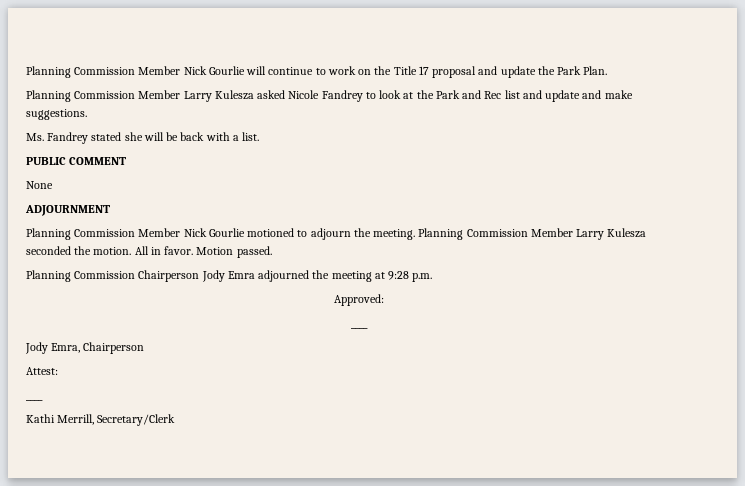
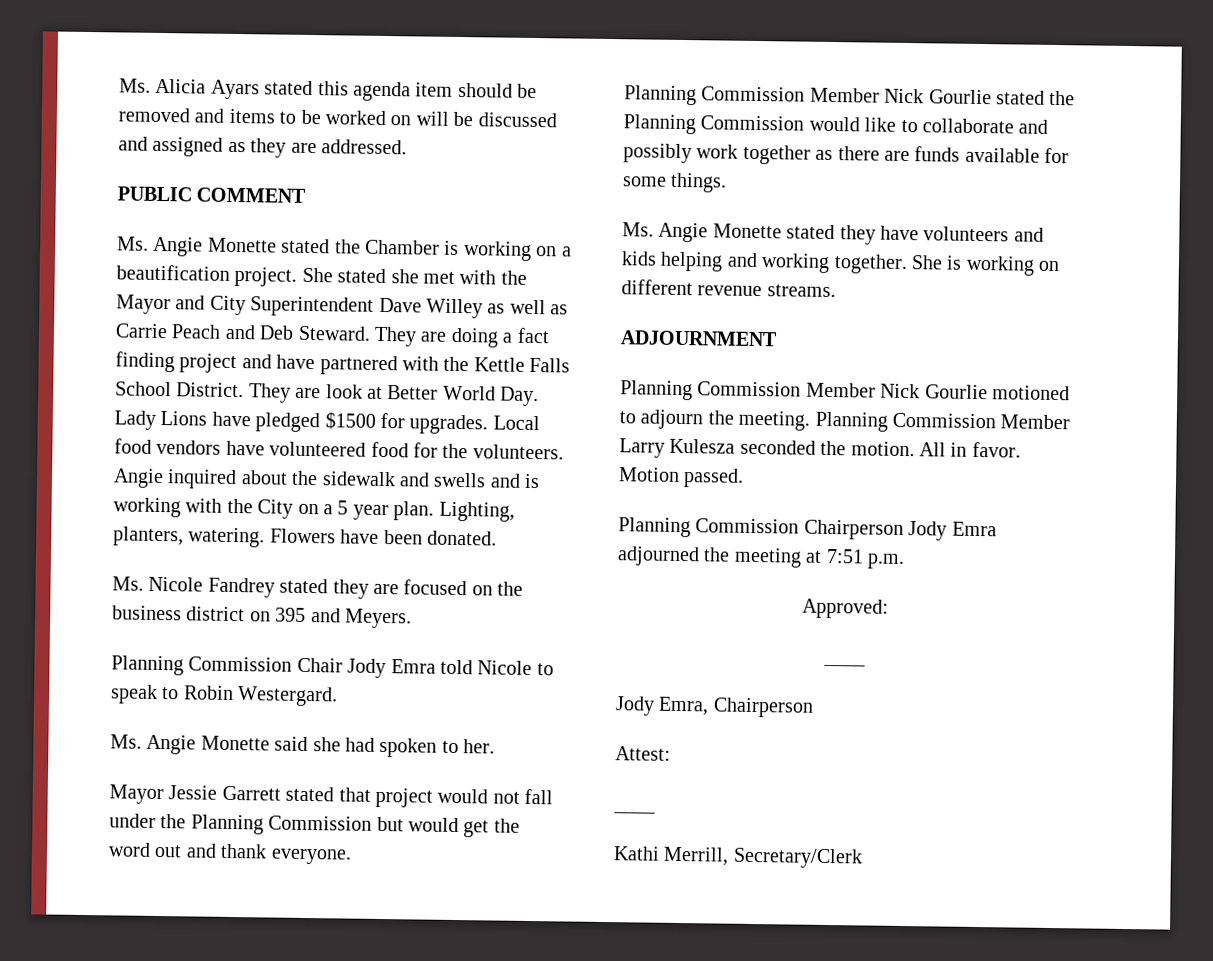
[26,66,608,78] [26,90,633,102] [26,109,87,120] [26,132,260,144] [26,157,127,165] [26,181,53,189] Planning Commission Member Nick Gourlie will continue to work on the Title 17 proposal and update the Park Plan. // Planning Commission Member Larry Kulesza asked Nicole Fandrey to look at the Park and Rec list and update and make suggestions. // Ms. Fandrey stated she will be back with a list. // PUBLIC COMMENT // None -> [119,78,538,102] [118,107,557,128] [118,136,407,158] [117,186,307,203] [117,236,572,261] [116,264,527,287] [116,294,569,319] [115,323,550,348] [115,351,571,376] [115,381,540,407] [114,410,540,435] [114,438,564,460] [113,468,541,490] [113,497,515,522] [113,526,497,548] [112,576,524,599] [112,605,412,629] [111,655,554,679] [110,684,339,707] [110,734,496,758] [109,784,554,808] [109,813,520,838] [108,842,352,865] [624,85,1076,106] [623,114,1049,135] [623,143,1070,165] [622,172,728,193] [622,222,1044,245] [621,251,1060,276] [621,279,836,298] Ms. Alicia Ayars stated this agenda item should be removed and items to be worked on will be discussed and assigned as they are addressed. // PUBLIC COMMENT // Ms. Angie Monette stated the Chamber is working on a beautification project. She stated she met with the Mayor and City Superintendent Dave Willey as well as Carrie Peach and Deb Steward. They are doing a fact finding project and have partnered with the Kettle Falls School District. They are look at Better World Day. Lady Lions have pledged $1500 for upgrades. Local food vendors have volunteered food for the volunteers. Angie inquired about the sidewalk and swells and is working with the City on a 5 year plan. Lighting, planters, watering. Flowers have been donated. // Ms. Nicole Fandrey stated they are focused on the business district on 395 and Meyers. // Planning Commission Chair Jody Emra told Nicole to speak to Robin Westergard. // Ms. Angie Monette said she had spoken to her. // Mayor Jessie Garrett stated that project would not fall under the Planning Commission but would get the word out and thank everyone. // Planning Commission Member Nick Gourlie stated the Planning Commission would like to collaborate and possibly work together as there are funds available for some things. // Ms. Angie Monette stated they have volunteers and kids helping and working together. She is working on different revenue streams.
[388,271,410,280] 9:28 -> [825,548,864,564] 7:51

